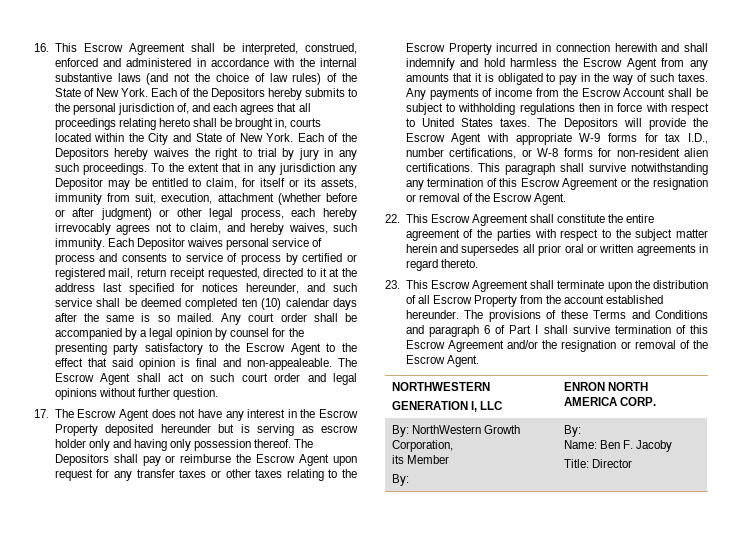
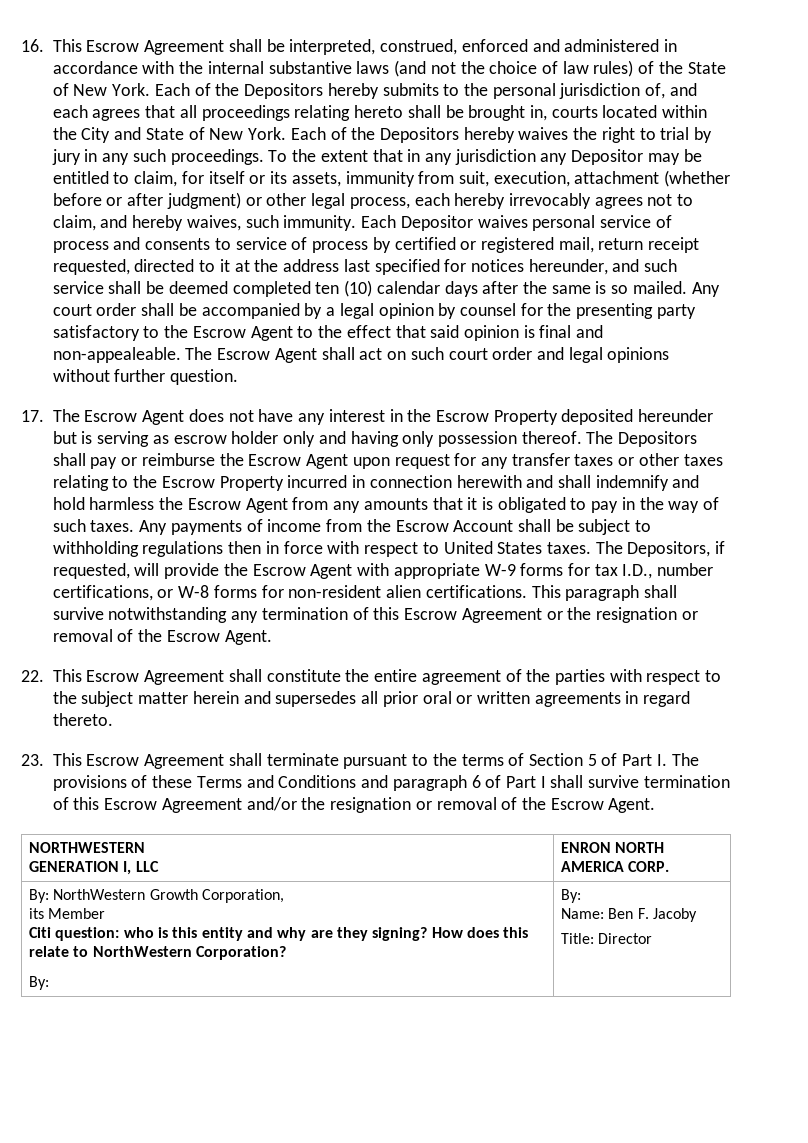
[563,118,618,130] Depositors -> [627,541,726,557] [52,563,130,579] Depositors, if requested,
[607,280,708,292] [405,295,664,307] [405,310,459,319] upon the distribution of all Escrow Property from the account established hereunder. -> [343,753,667,769] pursuant to the terms of Section 5 of Part I.
(449, 459) none -> [29,927,529,941] [29,946,287,960] // Citi question: who is this entity and why are they signing? How does this relate to NorthWestern Corporation?

